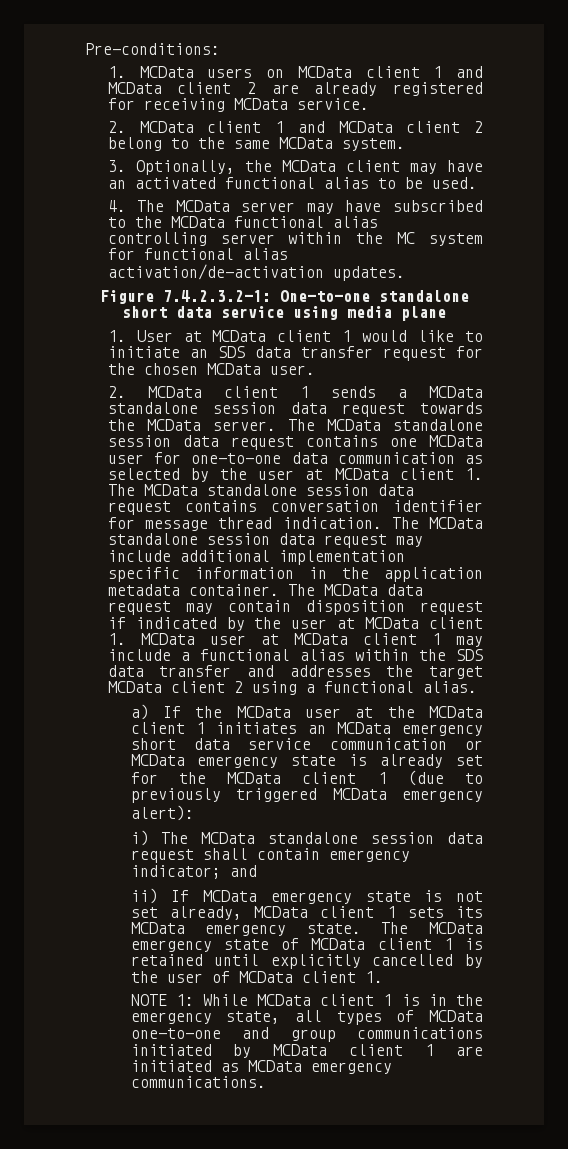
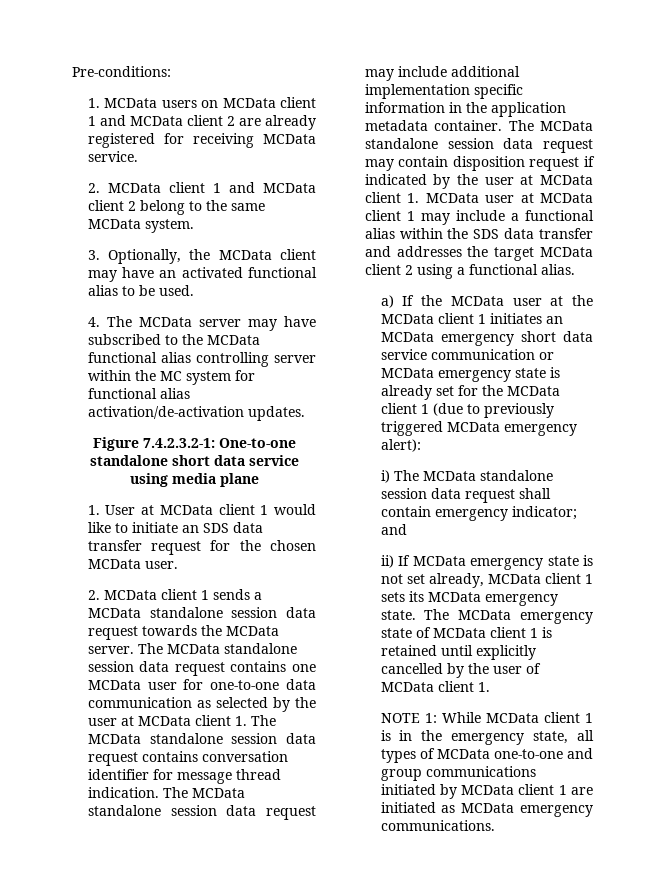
(378, 590) none -> [364,138,494,149] standalone session

